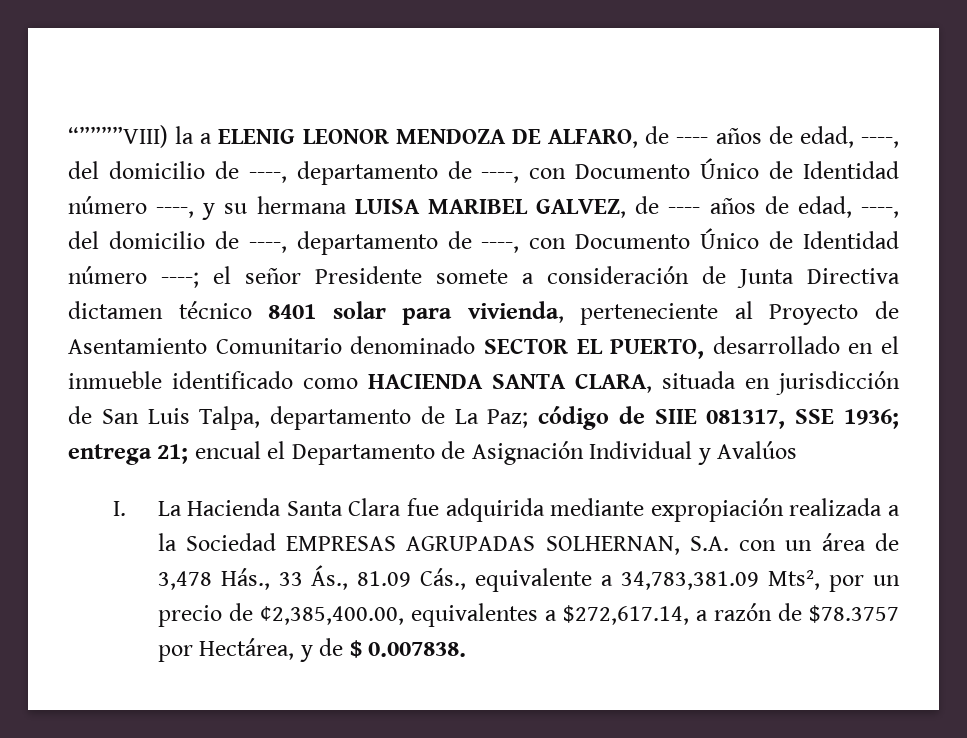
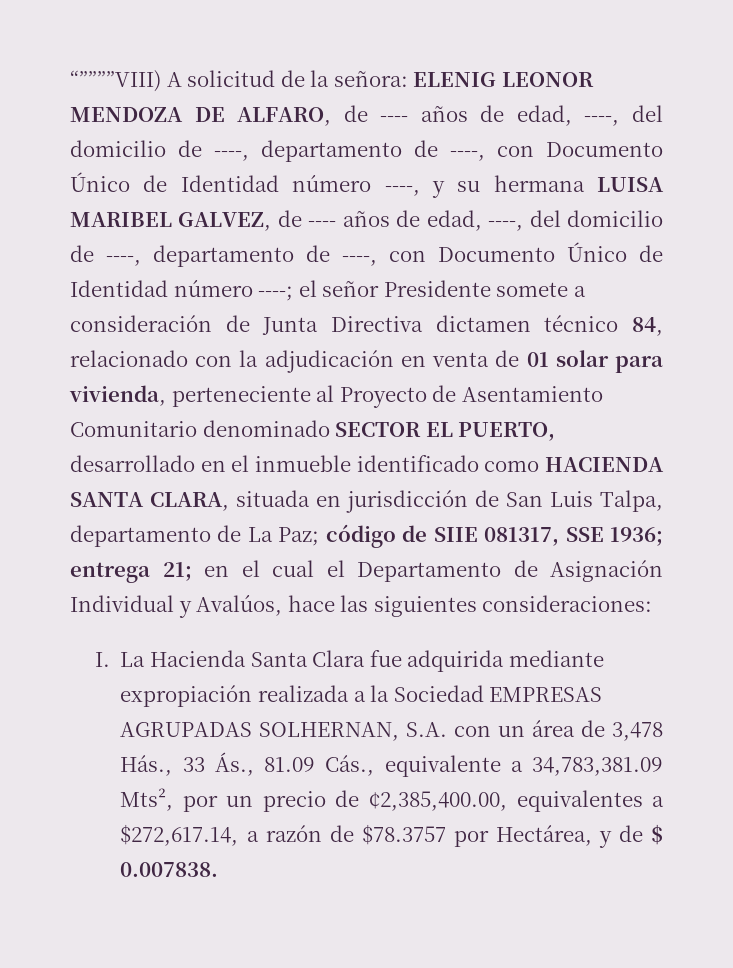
[175,126,213,144] la a -> [166,70,408,87] A solicitud de la señora:
[268,304,317,319] 8401 -> [632,317,663,336] [70,350,549,373] 84, relacionado con la adjudicación en venta de 01
[194,441,261,459] encual -> [204,560,314,577] en el cual
[717,441,798,459] Avalúos -> [196,594,653,617] Avalúos, hace las siguientes consideraciones:

